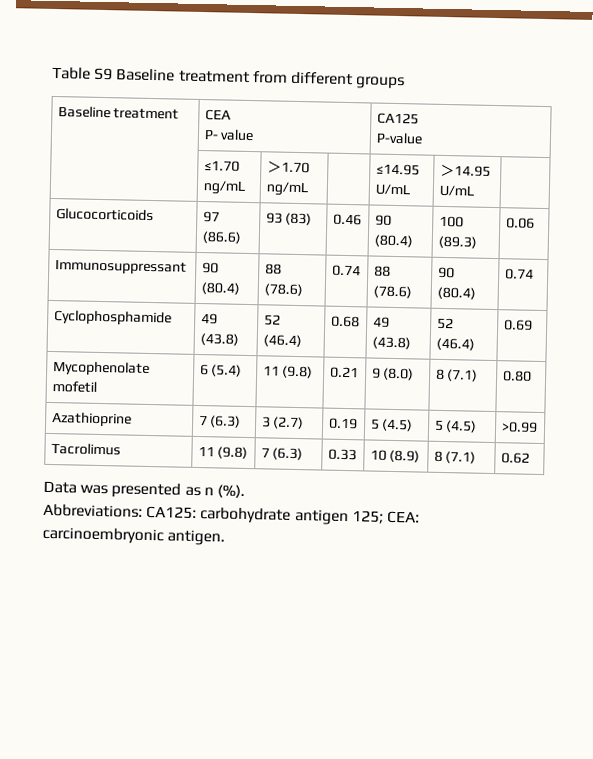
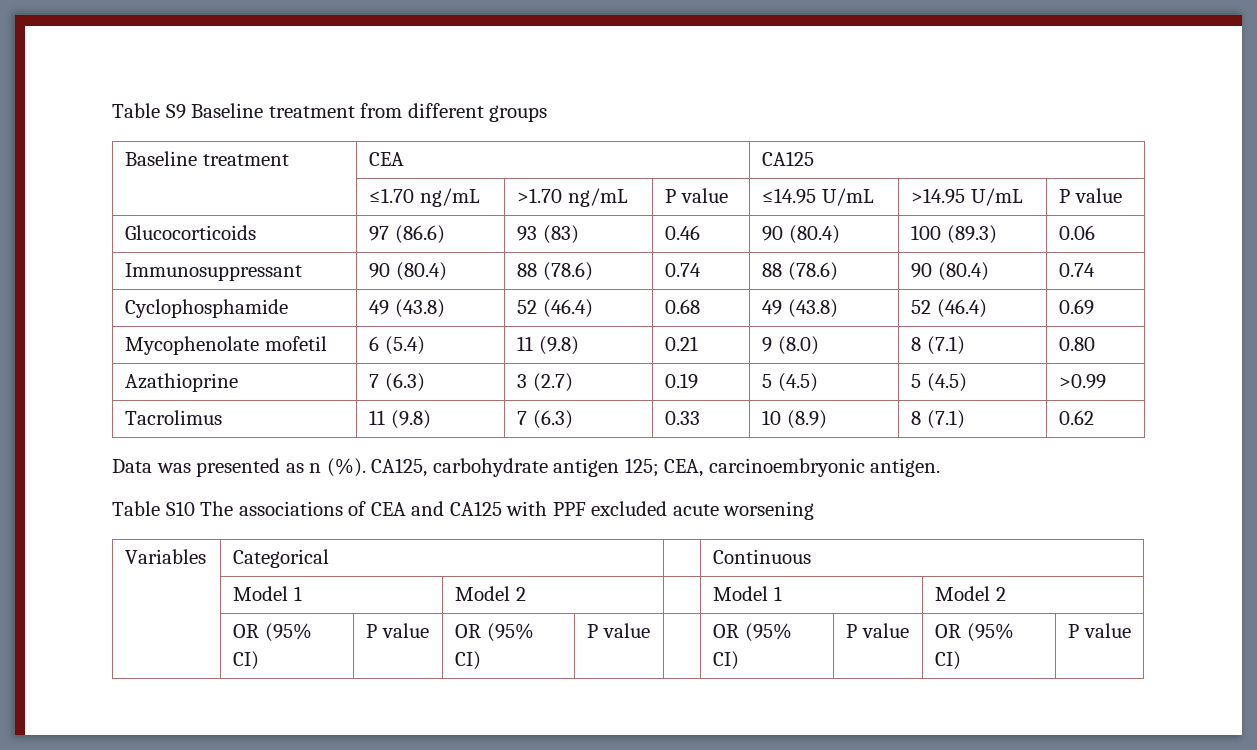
[203,129,255,142] [376,112,419,125] [375,132,423,145] // P- value | CA125 // P-value -> [762,151,815,166] | CA125
[266,161,310,174] [265,181,309,197] ＞1.70 ng/mL | -> [517,188,628,207] [665,188,728,203] >1.70 ng/mL | P value
[439,164,491,177] [438,184,474,197] ＞14.95 U/mL | -> [911,188,1023,206] [1059,188,1122,203] >14.95 U/mL | P value
[43,503,198,520] // Abbreviations: CA125: -> [371,458,428,477] CA125,
[386,510,420,524] CEA: -> [664,459,704,477] CEA,
(226, 537) none -> [112,501,815,520] [125,549,207,564] [233,549,330,568] [713,549,812,564] [233,586,302,601] [455,586,526,601] [713,586,782,601] [935,586,1006,601] [233,623,312,642] [233,651,260,670] [366,623,429,638] [455,623,534,642] [455,651,482,670] [587,623,650,638] [713,623,792,642] [713,651,740,670] [846,623,909,638] [935,623,1014,642] [935,651,962,670] [1068,623,1131,638] // Table S10 The associations of CEA and CA125 with PPF excluded acute worsening // Variables | Categorical | | Continuous // | Model 1 | Model 2 | | Model 1 | Model 2 // | OR (95% CI) | P value | OR (95% CI) | P value | | OR (95% CI) | P value | OR (95% CI) | P value

